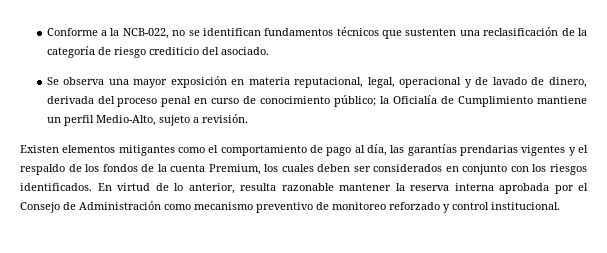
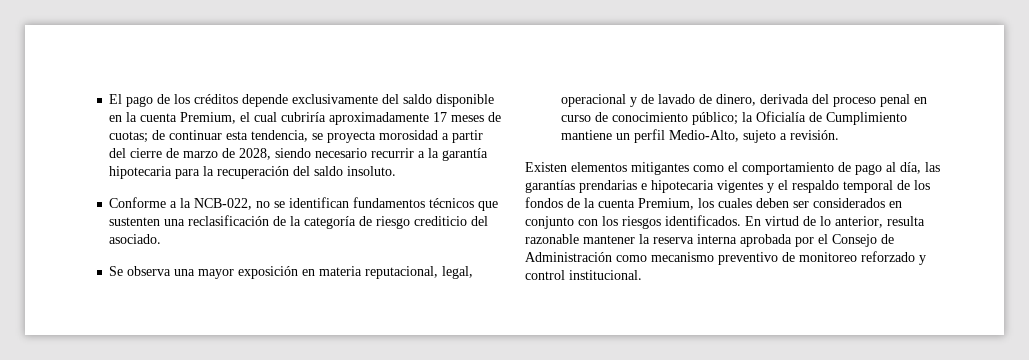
(46, 32) none -> [109,94,495,107] [109,112,502,125] [109,130,484,143] [109,148,489,161] [109,166,397,179] El pago de los créditos depende exclusivamente del saldo disponible en la cuenta Premium, el cual cubriría aproximadamente 17 meses de cuotas; de continuar esta tendencia, se proyecta morosidad a partir del cierre de marzo de 2028, siendo necesario recurrir a la garantía hipotecaria para la recuperación del saldo insoluto. //
(518, 150) none -> [641,180,714,193] e hipotecaria
(65, 169) none -> [843,180,893,193] temporal

